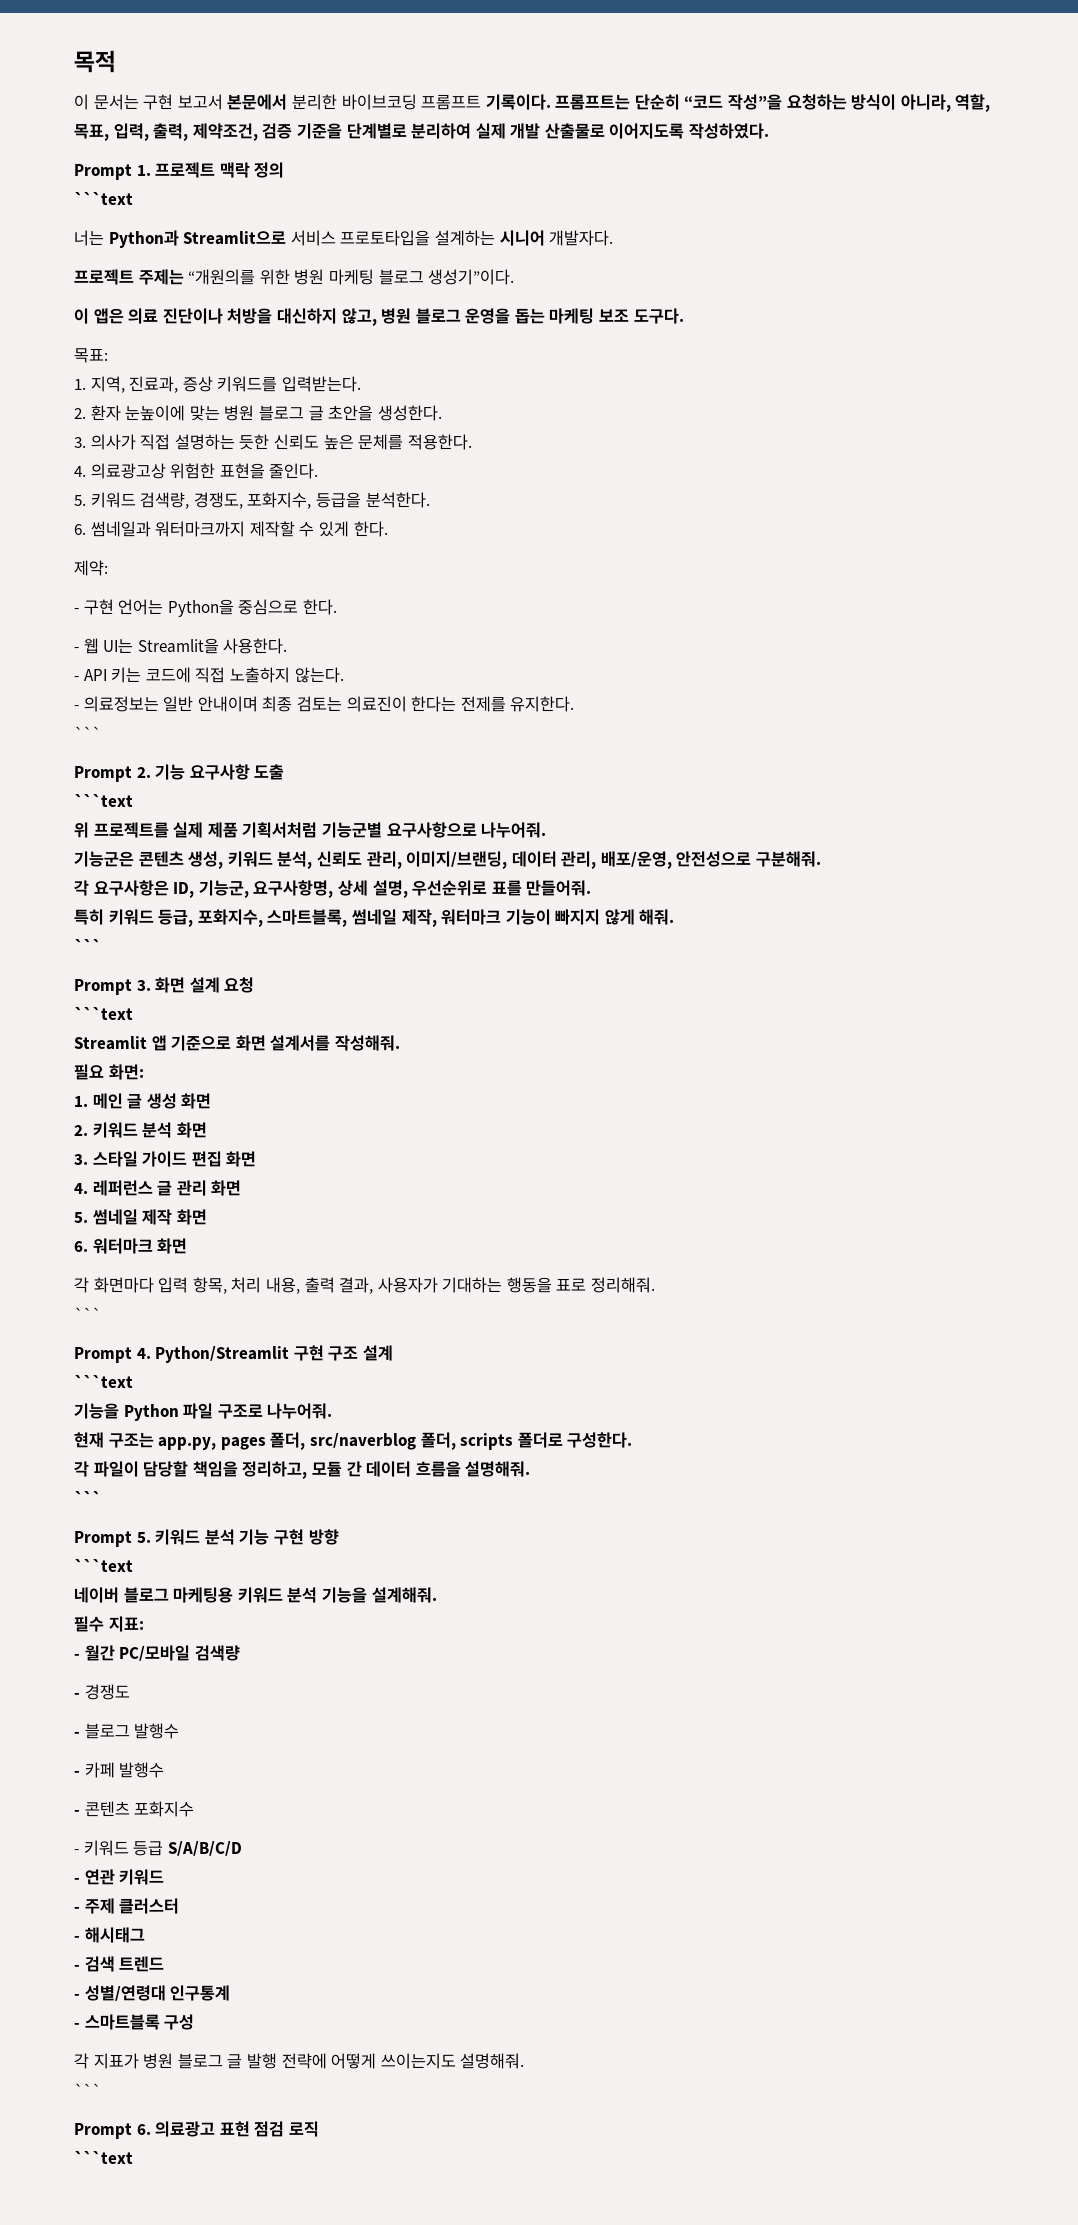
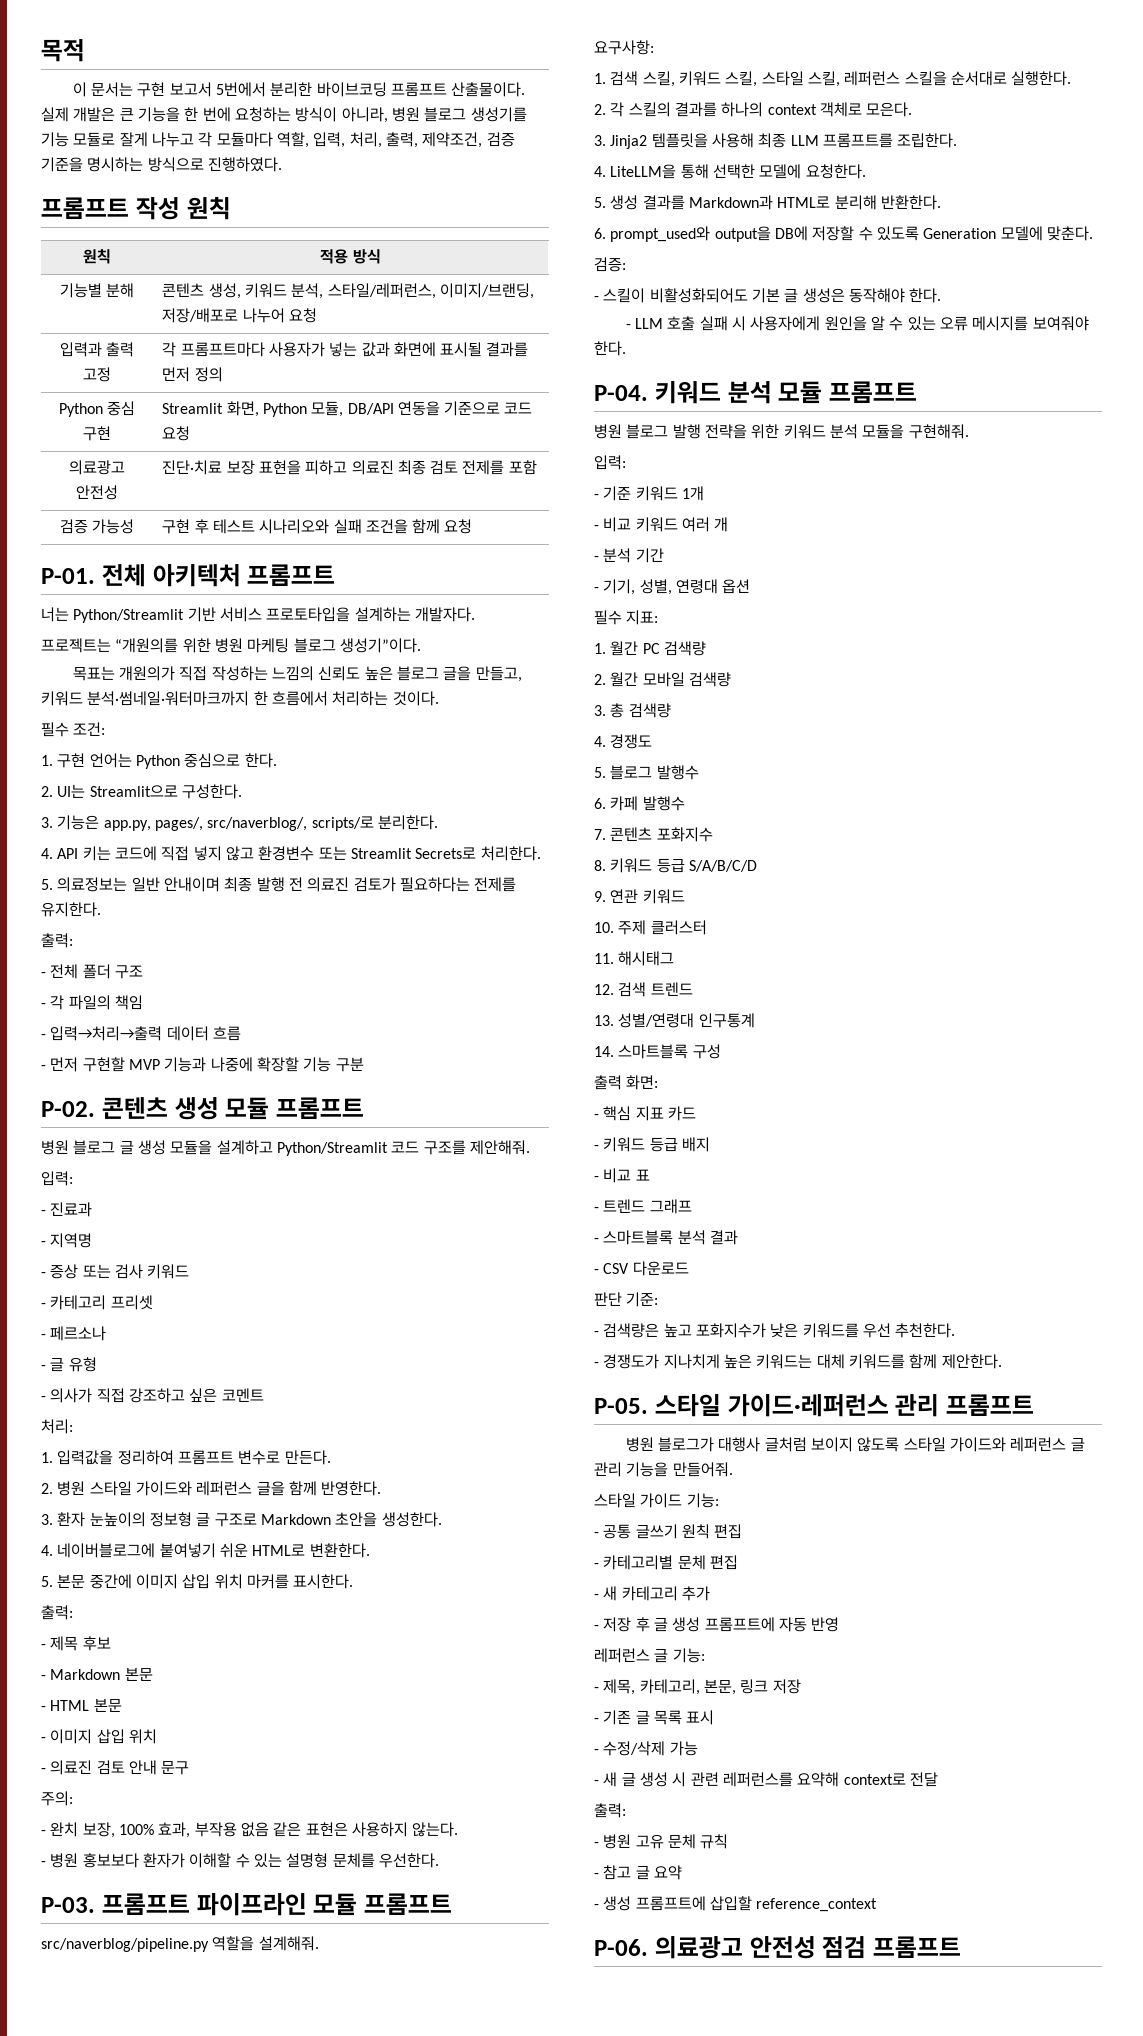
[227,94,288,110] 본문에서 -> [215,82,266,97] 5번에서
[485,94,991,112] [74,123,770,141] [74,162,285,180] [74,192,133,205] 기록이다. 프롬프트는 단순히 “코드 작성”을 요청하는 방식이 아니라, 역할, 목표, 입력, 출력, 제약조건, 검증 기준을 단계별로 분리하여 실제 개발 산출물로 이어지도록 작성하였다. // Prompt 1. 프로젝트 맥락 정의 // ```text -> [451,82,526,97] [41,107,527,123] [41,132,515,148] [41,157,282,172] [41,196,231,220] [83,249,111,264] [320,249,381,264] [59,283,135,298] [162,283,534,299] [162,308,317,323] [59,342,135,357] [83,367,111,382] [162,342,529,357] [162,367,223,382] [58,401,136,417] [83,426,111,441] [162,401,533,417] [162,426,191,441] [69,460,125,475] [76,485,118,500] [162,460,537,475] [59,519,135,534] [162,519,473,534] [41,564,336,587] 산출물이다. 실제 개발은 큰 기능을 한 번에 요청하는 방식이 아니라, 병원 블로그 생성기를 기능 모듈로 잘게 나누고 각 모듈마다 역할, 입력, 처리, 출력, 제약조건, 검증 기준을 명시하는 방식으로 진행하였다. // 프롬프트 작성 원칙 // 원칙 | 적용 방식 // 기능별 분해 | 콘텐츠 생성, 키워드 분석, 스타일/레퍼런스, 이미지/브랜딩, 저장/배포로 나누어 요청 // 입력과 출력 고정 | 각 프롬프트마다 사용자가 넣는 값과 화면에 표시될 결과를 먼저 정의 // Python 중심 구현 | Streamlit 화면, Python 모듈, DB/API 연동을 기준으로 코드 요청 // 의료광고 안전성 | 진단·치료 보장 표현을 피하고 의료진 최종 검토 전제를 포함 // 검증 가능성 | 구현 후 테스트 시나리오와 실패 조건을 함께 요청 // P-01. 전체 아키텍처 프롬프트
[108,230,287,248] Python과 Streamlit으로 -> [73,607,216,623] Python/Streamlit 기반
[499,230,545,246] 시니어 -> (411, 614) none
[74,269,184,285] 프로젝트 주제는 -> [41,638,111,653] 프로젝트는
[74,308,684,326] [74,348,108,363] [74,376,361,393] [74,405,442,421] [74,434,472,450] [74,463,319,479] [74,492,430,509] [74,521,388,537] [74,560,108,576] [74,608,79,613] 이 앱은 의료 진단이나 처방을 대신하지 않고, 병원 블로그 운영을 돕는 마케팅 보조 도구다. // 목표: // 1. 지역, 진료과, 증상 키워드를 입력받는다. // 2. 환자 눈높이에 맞는 병원 블로그 글 초안을 생성한다. // 3. 의사가 직접 설명하는 듯한 신뢰도 높은 문체를 적용한다. // 4. 의료광고상 위험한 표현을 줄인다. // 5. 키워드 검색량, 경쟁도, 포화지수, 등급을 분석한다. // 6. 썸네일과 워터마크까지 제작할 수 있게 한다. // 제약: // - -> [72,666,522,682] [41,691,439,706] [41,722,106,737] [41,755,53,766] 목표는 개원의가 직접 작성하는 느낌의 신뢰도 높은 블로그 글을 만들고, 키워드 분석·썸네일·워터마크까지 한 흐름에서 처리하는 것이다. // 필수 조건: // 1.
[167,599,234,617] Python을 -> [135,755,180,769] Python
[74,638,288,654] [74,667,344,683] [74,696,575,712] [74,726,101,739] [74,764,285,782] [74,794,133,807] [74,822,547,838] [74,851,822,869] [74,880,592,898] [74,909,675,927] [74,939,101,952] [74,977,255,995] [74,1007,133,1020] [74,1035,400,1051] [74,1064,144,1080] [74,1093,212,1109] [74,1122,207,1138] [74,1151,257,1167] [74,1180,242,1196] [74,1209,207,1225] [74,1238,188,1254] [74,1277,656,1294] [74,1307,101,1320] [74,1345,393,1363] [74,1375,133,1388] [74,1403,333,1421] [74,1432,633,1450] [74,1461,531,1479] [74,1491,101,1504] [74,1529,339,1547] [74,1559,133,1572] [74,1587,437,1603] [74,1616,144,1632] [74,1645,240,1661] [74,1693,80,1698] - 웹 UI는 Streamlit을 사용한다. // - API 키는 코드에 직접 노출하지 않는다. // - 의료정보는 일반 안내이며 최종 검토는 의료진이 한다는 전제를 유지한다. // ``` // Prompt 2. 기능 요구사항 도출 // ```text // 위 프로젝트를 실제 제품 기획서처럼 기능군별 요구사항으로 나누어줘. // 기능군은 콘텐츠 생성, 키워드 분석, 신뢰도 관리, 이미지/브랜딩, 데이터 관리, 배포/운영, 안전성으로 구분해줘. // 각 요구사항은 ID, 기능군, 요구사항명, 상세 설명, 우선순위로 표를 만들어줘. // 특히 키워드 등급, 포화지수, 스마트블록, 썸네일 제작, 워터마크 기능이 빠지지 않게 해줘. // ``` // Prompt 3. 화면 설계 요청 // ```text // Streamlit 앱 기준으로 화면 설계서를 작성해줘. // 필요 화면: // 1. 메인 글 생성 화면 // 2. 키워드 분석 화면 // 3. 스타일 가이드 편집 화면 // 4. 레퍼런스 글 관리 화면 // 5. 썸네일 제작 화면 // 6. 워터마크 화면 // 각 화면마다 입력 항목, 처리 내용, 출력 결과, 사용자가 기대하는 행동을 표로 정리해줘. // ``` // Prompt 4. Python/Streamlit 구현 구조 설계 // ```text // 기능을 Python 파일 구조로 나누어줘. // 현재 구조는 app.py, pages 폴더, src/naverblog 폴더, scripts 폴더로 구성한다. // 각 파일이 담당할 책임을 정리하고, 모듈 간 데이터 흐름을 설명해줘. // ``` // Prompt 5. 키워드 분석 기능 구현 방향 // ```text // 네이버 블로그 마케팅용 키워드 분석 기능을 설계해줘. // 필수 지표: // - 월간 PC/모바일 검색량 // - -> [41,784,242,799] [41,815,438,831] [41,846,541,861] [41,877,517,892] [41,902,101,917] [41,933,73,948] [41,964,143,979] [41,995,143,1010] [41,1026,241,1041] [41,1057,364,1072] [41,1097,364,1120] [41,1140,530,1156] [41,1171,73,1186] [41,1202,93,1217] [41,1233,93,1248] [41,1264,190,1279] [41,1295,153,1310] [41,1326,107,1341] [41,1357,97,1372] [41,1388,264,1403] [41,1419,73,1434] [41,1450,331,1465] [41,1481,382,1496] [41,1512,442,1527] [41,1543,370,1558] [41,1574,354,1589] [41,1605,73,1620] [41,1636,111,1651] [41,1667,153,1681] [41,1698,122,1712] [41,1729,157,1744] [41,1760,190,1775] [41,1791,73,1806] [41,1822,459,1838] [41,1853,439,1868] [41,1893,452,1916] [41,1936,319,1952] [594,40,654,55] [594,71,1072,87] [594,102,913,117] [594,133,958,149] [594,164,866,179] [594,195,941,210] [594,226,1093,242] [594,257,626,272] [594,288,942,303] [625,316,1089,331] [594,341,626,356] [594,381,917,404] [594,424,969,439] [594,455,626,470] [594,486,704,501] [594,517,729,532] [594,548,664,563] [594,579,751,595] [594,610,659,625] [594,641,706,656] [594,672,731,687] [594,703,671,718] [594,736,606,747] 2. UI는 Streamlit으로 구성한다. // 3. 기능은 app.py, pages/, src/naverblog/, scripts/로 분리한다. // 4. API 키는 코드에 직접 넣지 않고 환경변수 또는 Streamlit Secrets로 처리한다. // 5. 의료정보는 일반 안내이며 최종 발행 전 의료진 검토가 필요하다는 전제를 유지한다. // 출력: // - 전체 폴더 구조 // - 각 파일의 책임 // - 입력→처리→출력 데이터 흐름 // - 먼저 구현할 MVP 기능과 나중에 확장할 기능 구분 // P-02. 콘텐츠 생성 모듈 프롬프트 // 병원 블로그 글 생성 모듈을 설계하고 Python/Streamlit 코드 구조를 제안해줘. // 입력: // - 진료과 // - 지역명 // - 증상 또는 검사 키워드 // - 카테고리 프리셋 // - 페르소나 // - 글 유형 // - 의사가 직접 강조하고 싶은 코멘트 // 처리: // 1. 입력값을 정리하여 프롬프트 변수로 만든다. // 2. 병원 스타일 가이드와 레퍼런스 글을 함께 반영한다. // 3. 환자 눈높이의 정보형 글 구조로 Markdown 초안을 생성한다. // 4. 네이버블로그에 붙여넣기 쉬운 HTML로 변환한다. // 5. 본문 중간에 이미지 삽입 위치 마커를 표시한다. // 출력: // - 제목 후보 // - Markdown 본문 // - HTML 본문 // - 이미지 삽입 위치 // - 의료진 검토 안내 문구 // 주의: // - 완치 보장, 100% 효과, 부작용 없음 같은 표현은 사용하지 않는다. // - 병원 홍보보다 환자가 이해할 수 있는 설명형 문체를 우선한다. // P-03. 프롬프트 파이프라인 모듈 프롬프트 // src/naverblog/pipeline.py 역할을 설계해줘. // 요구사항: // 1. 검색 스킬, 키워드 스킬, 스타일 스킬, 레퍼런스 스킬을 순서대로 실행한다. // 2. 각 스킬의 결과를 하나의 context 객체로 모은다. // 3. Jinja2 템플릿을 사용해 최종 LLM 프롬프트를 조립한다. // 4. LiteLLM을 통해 선택한 모델에 요청한다. // 5. 생성 결과를 Markdown과 HTML로 분리해 반환한다. // 6. prompt_used와 output을 DB에 저장할 수 있도록 Generation 모델에 맞춘다. // 검증: // - 스킬이 비활성화되어도 기본 글 생성은 동작해야 한다. // - LLM 호출 실패 시 사용자에게 원인을 알 수 있는 오류 메시지를 보여줘야 한다. // P-04. 키워드 분석 모듈 프롬프트 // 병원 블로그 발행 전략을 위한 키워드 분석 모듈을 구현해줘. // 입력: // - 기준 키워드 1개 // - 비교 키워드 여러 개 // - 분석 기간 // - 기기, 성별, 연령대 옵션 // 필수 지표: // 1. 월간 PC 검색량 // 2. 월간 모바일 검색량 // 3. 총 검색량 // 4.
[74,1732,80,1737] - -> [594,767,606,778] 5.
[74,1771,80,1776] - -> [594,798,606,809] 6.
[74,1810,80,1815] - -> [594,829,606,840] 7.
(195, 1809) none -> [594,858,757,873] [594,889,685,904] [594,920,707,935] [594,951,675,966] [594,982,693,997] [594,1013,755,1028] [594,1044,721,1059] [594,1075,659,1090] [594,1106,696,1121] // 8. 키워드 등급 S/A/B/C/D // 9. 연관 키워드 // 10. 주제 클러스터 // 11. 해시태그 // 12. 검색 트렌드 // 13. 성별/연령대 인구통계 // 14. 스마트블록 구성 // 출력 화면: // - 핵심 지표 카드
[167,1841,242,1856] [74,1869,165,1885] [74,1898,180,1914] [74,1927,145,1943] [74,1956,165,1972] [74,1985,231,2001] [74,2014,195,2030] [74,2053,525,2069] [74,2083,101,2096] [74,2121,319,2139] [74,2151,133,2164] S/A/B/C/D // - 연관 키워드 // - 주제 클러스터 // - 해시태그 // - 검색 트렌드 // - 성별/연령대 인구통계 // - 스마트블록 구성 // 각 지표가 병원 블로그 글 발행 전략에 어떻게 쓰이는지도 설명해줘. // ``` // Prompt 6. 의료광고 표현 점검 로직 // ```text -> [681,1137,710,1152] [594,1168,650,1183] [594,1199,692,1214] [594,1230,738,1245] [594,1261,689,1276] [594,1292,659,1307] [594,1323,956,1338] [594,1354,1002,1369] [594,1394,1034,1417] [625,1437,1085,1452] [594,1462,733,1477] [594,1493,719,1508] [594,1524,743,1539] [594,1555,738,1570] [594,1586,710,1601] [594,1617,840,1632] [594,1648,705,1663] [594,1679,801,1695] [594,1710,715,1725] [594,1741,698,1756] [594,1772,938,1787] [594,1803,626,1818] [594,1834,729,1849] [594,1865,682,1880] [594,1896,878,1912] [594,1936,961,1959] 배지 // - 비교 표 // - 트렌드 그래프 // - 스마트블록 분석 결과 // - CSV 다운로드 // 판단 기준: // - 검색량은 높고 포화지수가 낮은 키워드를 우선 추천한다. // - 경쟁도가 지나치게 높은 키워드는 대체 키워드를 함께 제안한다. // P-05. 스타일 가이드·레퍼런스 관리 프롬프트 // 병원 블로그가 대행사 글처럼 보이지 않도록 스타일 가이드와 레퍼런스 글 관리 기능을 만들어줘. // 스타일 가이드 기능: // - 공통 글쓰기 원칙 편집 // - 카테고리별 문체 편집 // - 새 카테고리 추가 // - 저장 후 글 생성 프롬프트에 자동 반영 // 레퍼런스 글 기능: // - 제목, 카테고리, 본문, 링크 저장 // - 기존 글 목록 표시 // - 수정/삭제 가능 // - 새 글 생성 시 관련 레퍼런스를 요약해 context로 전달 // 출력: // - 병원 고유 문체 규칙 // - 참고 글 요약 // - 생성 프롬프트에 삽입할 reference_context // P-06. 의료광고 안전성 점검 프롬프트

